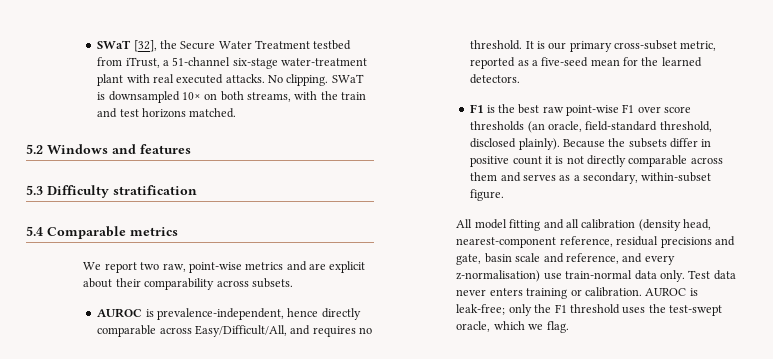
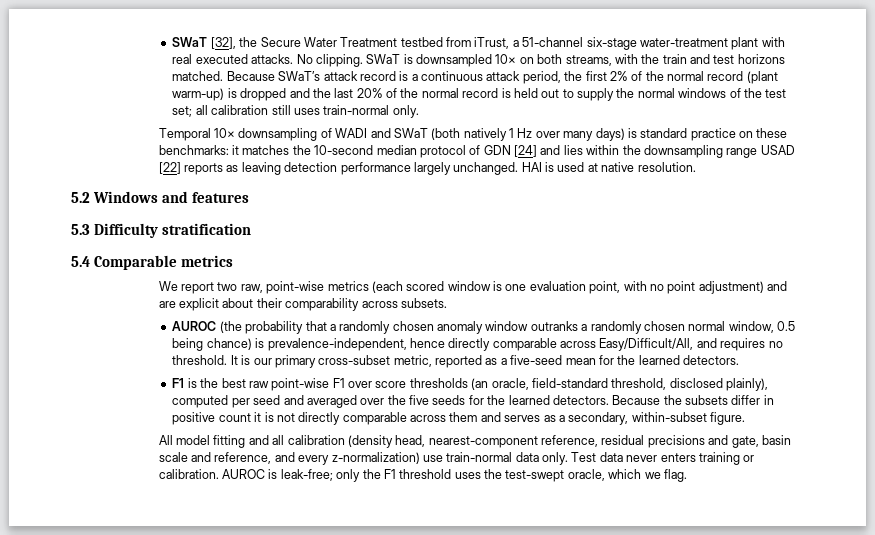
(237, 113) none -> [226,71,778,84] [172,88,787,101] [172,105,419,118] [158,128,788,141] [158,145,795,158] [158,162,696,175] Because SWaT’s attack record is a continuous attack period, the first 2% of the normal record (plant warm-up) is dropped and the last 20% of the normal record is held out to supply the normal windows of the test set; all calibration still uses train-normal only. // Temporal 10× downsampling of WADI and SWaT (both natively 1 Hz over many days) is standard practice on these benchmarks: it matches the 10-second median protocol of GDN [24] and lies within the downsampling range USAD [22] reports as leaving detection performance largely unchanged. HAI is used at native resolution.
(284, 266) none -> [371,281,764,294] (each scored window is one evaluation point, with no point adjustment)
(143, 313) none -> [219,321,796,334] [172,338,252,351] (the probability that a randomly chosen anomaly window outranks a randomly chosen normal window, 0.5 being chance)
[518,138,560,150] plainly). -> [726,378,769,391] [172,395,609,408] plainly), computed per seed and averaged over the five seeds for the learned detectors.
[456,270,541,282] z-normalisation) -> [331,452,420,464] z-normalization)

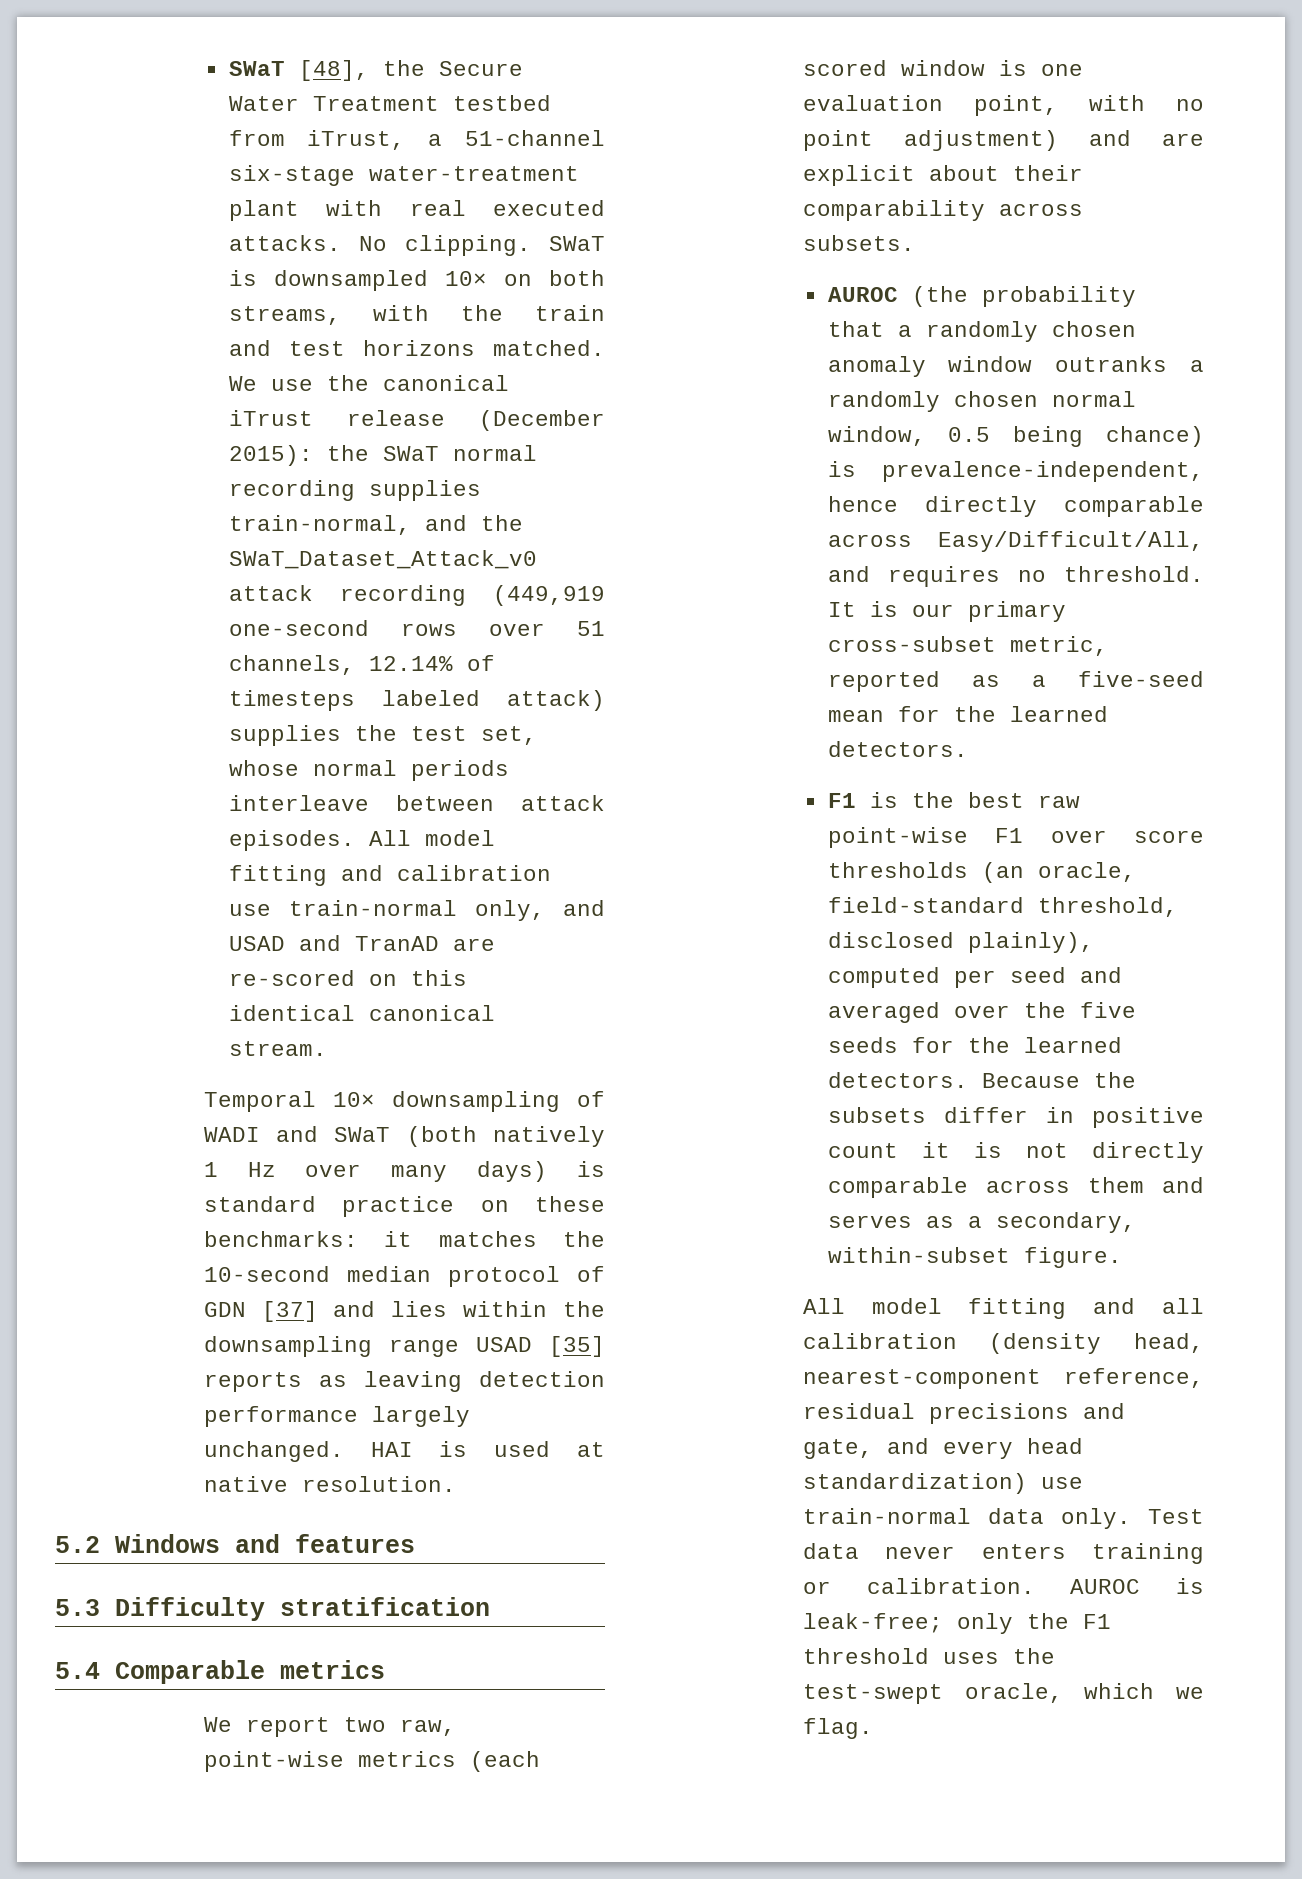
[172,37,236,49] SWaT [32], -> [228,60,369,81] SWaT [48],
[226,71,778,84] [172,88,787,101] [172,105,419,118] Because SWaT’s attack record is a continuous attack period, the first 2% of the normal record (plant warm-up) is dropped and the last 20% of the normal record is held out to supply the normal windows of the test set; all calibration still uses train-normal only. -> [228,375,509,391] [228,410,605,431] [228,445,537,466] [228,480,481,501] [228,515,523,535] [228,550,537,569] [228,585,605,606] [228,620,605,636] [228,655,495,675] [228,690,605,711] [228,725,537,746] [228,760,509,781] [228,795,605,811] [228,830,495,851] [228,865,551,886] [228,900,605,921] [228,935,495,951] [228,970,467,986] [228,1005,495,1021] [228,1041,327,1056] We use the canonical iTrust release (December 2015): the SWaT normal recording supplies train-normal, and the SWaT_Dataset_Attack_v0 attack recording (449,919 one-second rows over 51 channels, 12.14% of timesteps labeled attack) supplies the test set, whose normal periods interleave between attack episodes. All model fitting and calibration use train-normal only, and USAD and TranAD are re-scored on this identical canonical stream.
[514,145,538,157] [24] -> [261,1301,318,1322] [37]
[158,162,181,174] [22] -> [549,1336,605,1357] [35]
[761,435,791,445] [158,452,420,465] basin scale and reference, and every z-normalization) -> [886,1438,1083,1459] [802,1473,1027,1494] and every head standardization)

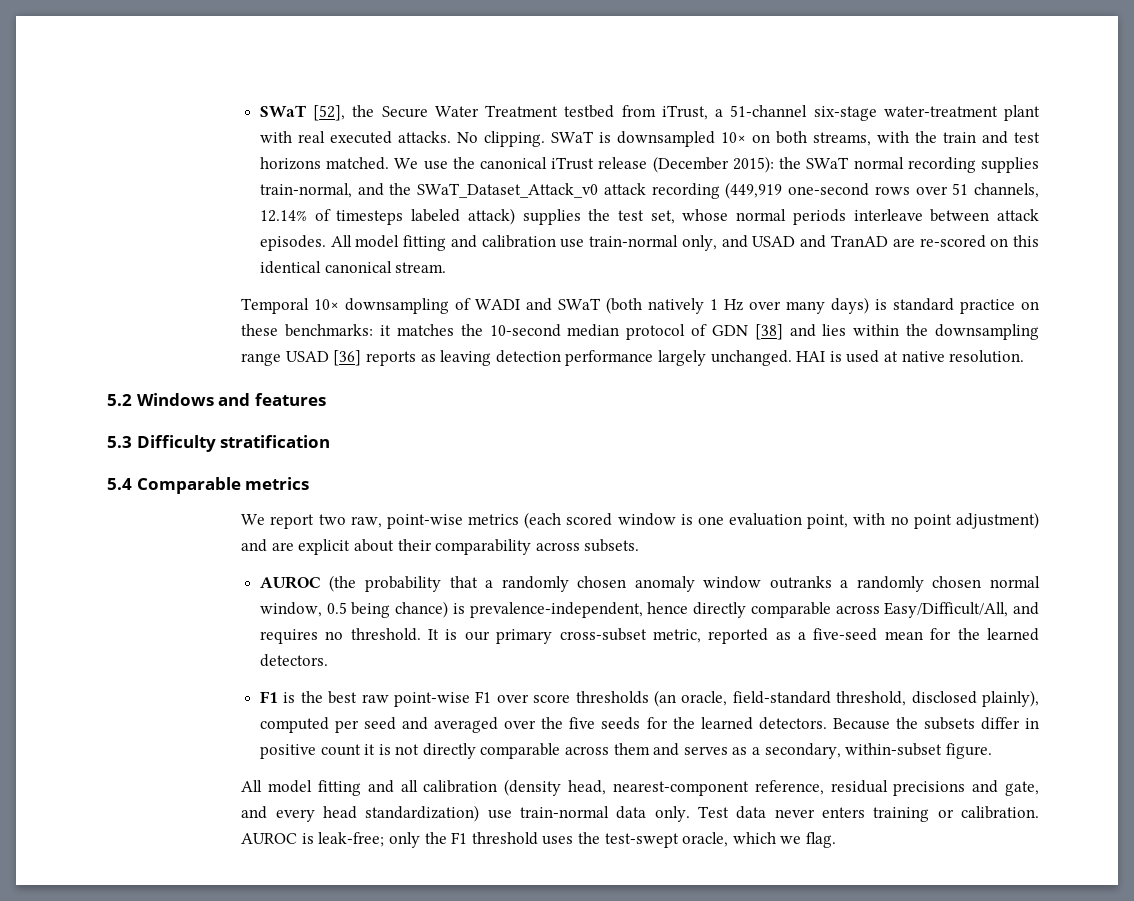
[228,60,369,81] SWaT [48], -> [259,105,346,121] SWaT [52],
[261,1301,318,1322] [37] -> [754,324,783,340] [38]
[549,1336,605,1357] [35] -> [333,350,362,366] [36]

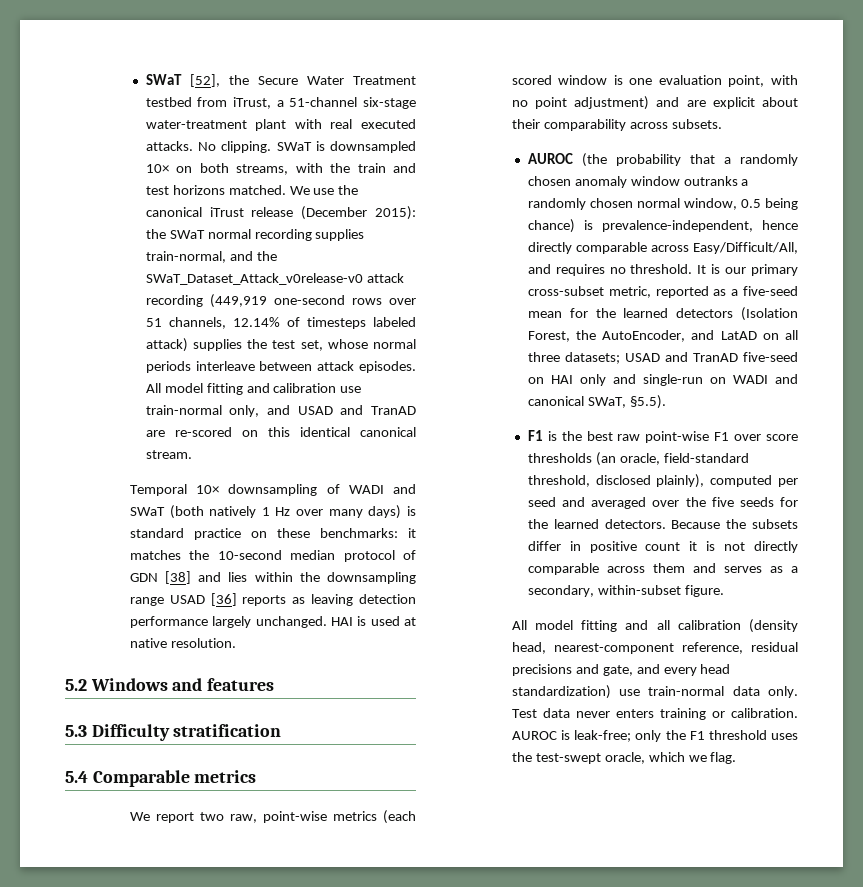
[417,183,599,198] SWaT_Dataset_Attack_v0 -> [145,273,363,285] SWaT_Dataset_Attack_v0release-v0
[259,654,328,667] detectors. -> [676,307,798,321] [527,330,798,342] [527,352,798,364] [527,374,798,386] [527,395,666,409] detectors (Isolation Forest, the AutoEncoder, and LatAD on all three datasets; USAD and TranAD five-seed on HAI only and single-run on WADI and canonical SWaT, §5.5).

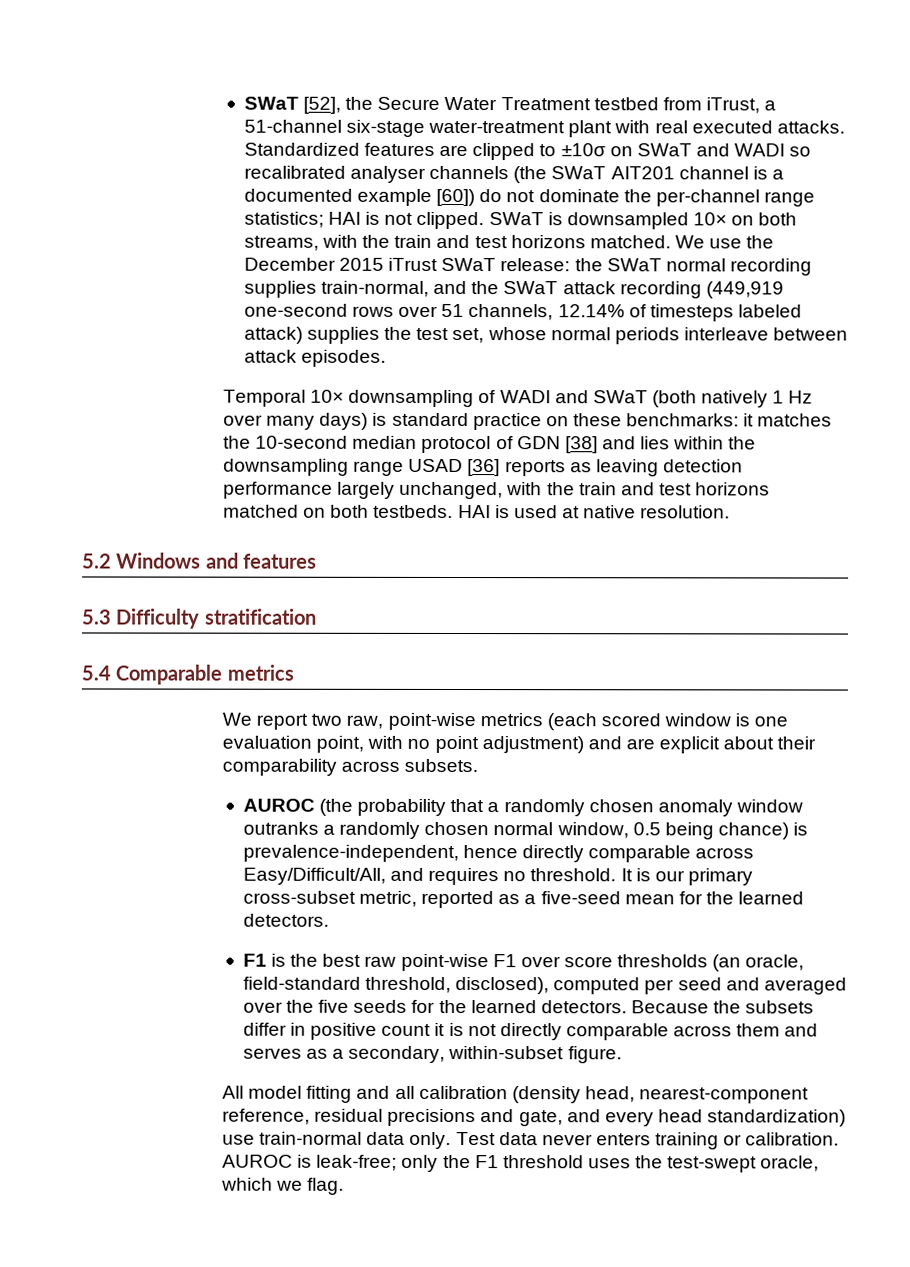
[198,141,272,153] No clipping. -> [243,142,812,161] [243,165,784,184] [243,188,815,207] [243,211,485,230] Standardized features are clipped to ±10σ on SWaT and WADI so recalibrated analyser channels (the SWaT AIT201 channel is a documented example [60]) do not dominate the per-channel range statistics; HAI is not clipped.
[145,206,416,220] canonical iTrust release (December 2015): -> [243,257,571,272] December 2015 iTrust SWaT release:
[145,273,363,285] SWaT_Dataset_Attack_v0release-v0 -> [503,281,559,295] SWaT
[145,383,362,395] [145,405,416,417] [145,427,417,437] [145,450,192,459] All model fitting and calibration use train-normal only, and USAD and TranAD are re-scored on this identical canonical stream. -> (387, 358) none
[255,616,327,628] unchanged. -> [399,481,771,500] [223,504,454,518] unchanged, with the train and test horizons matched on both testbeds.
[676,307,798,321] [527,330,798,342] [527,352,798,364] [527,374,798,386] [527,395,666,409] detectors (Isolation Forest, the AutoEncoder, and LatAD on all three datasets; USAD and TranAD five-seed on HAI only and single-run on WADI and canonical SWaT, §5.5). -> [242,913,329,927] detectors.
[595,474,705,488] disclosed plainly), -> [455,977,550,995] disclosed),

